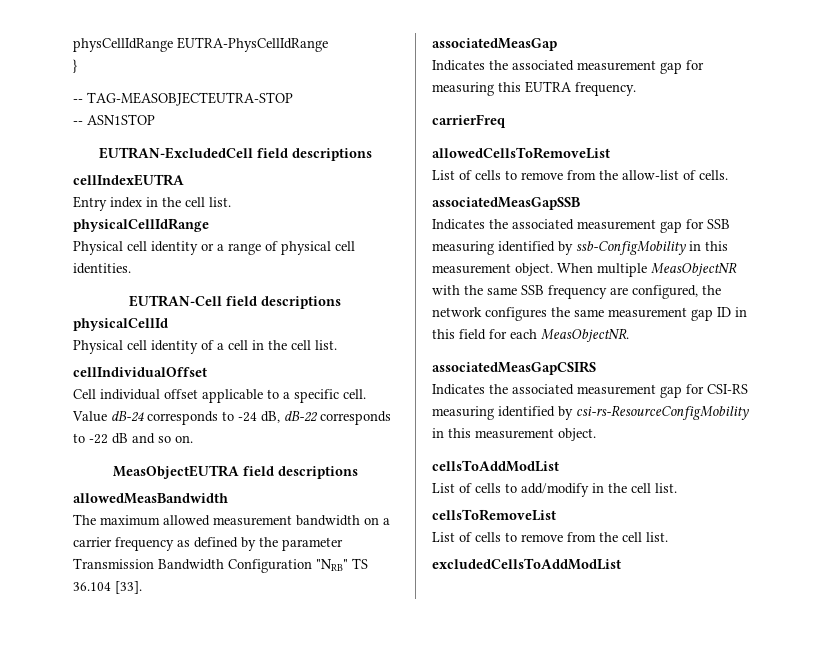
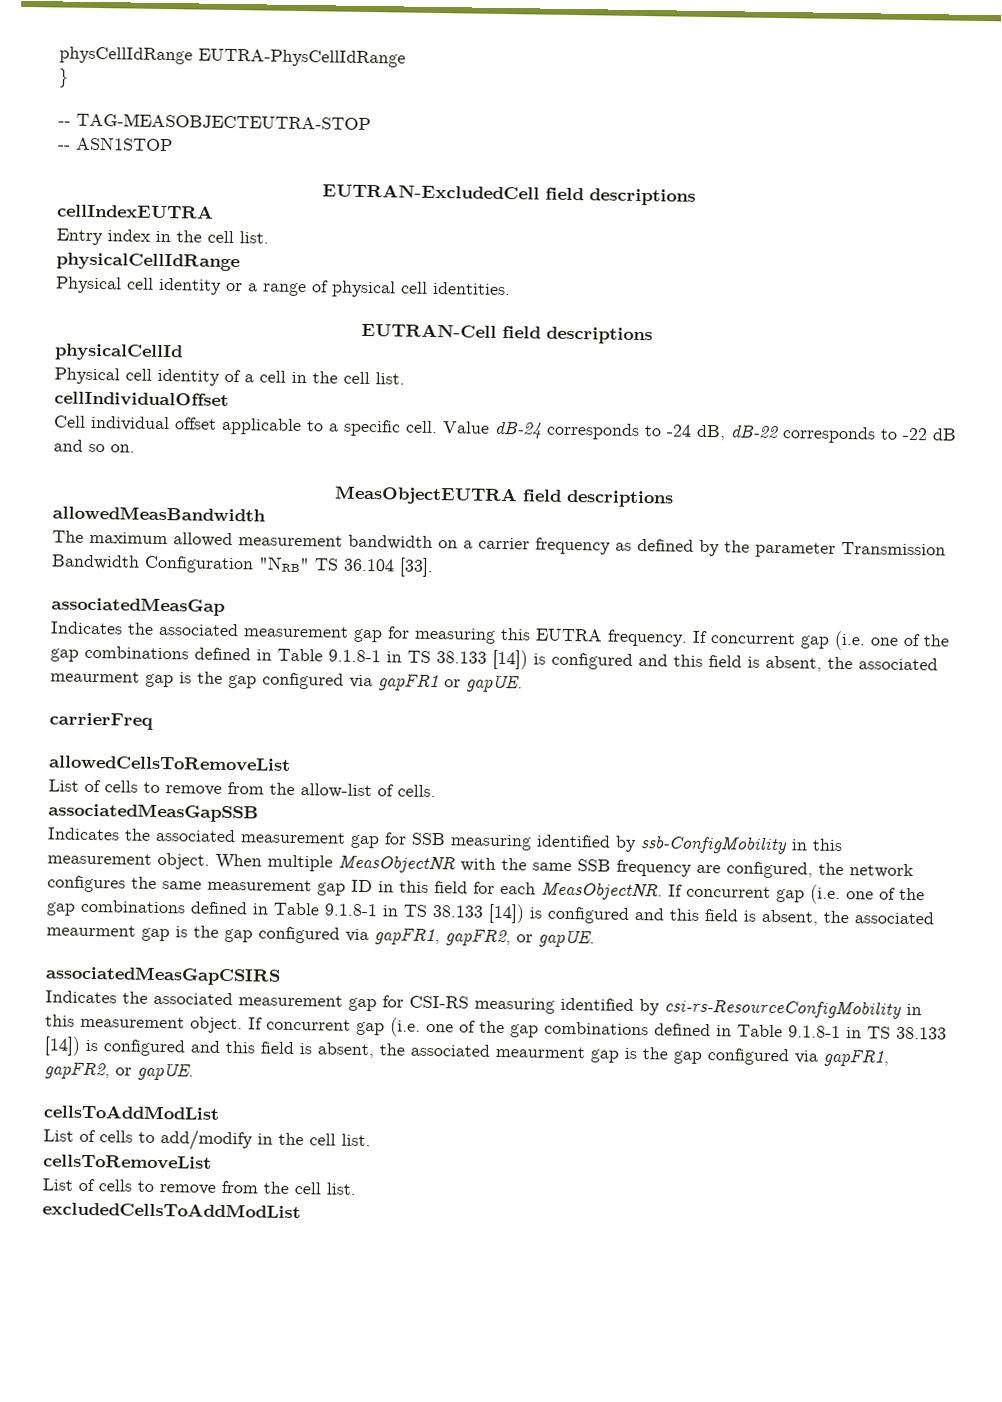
(636, 89) none -> [692,630,950,651] [50,645,938,672] [50,670,523,693] If concurrent gap (i.e. one of the gap combinations defined in Table 9.1.8-1 in TS 38.133 [14]) is configured and this field is absent, the associated meaurment gap is the gap configured via gapFR1 or gapUE.
(629, 335) none -> [668,884,925,904] [46,899,934,926] [46,924,595,948] If concurrent gap (i.e. one of the gap combinations defined in Table 9.1.8-1 in TS 38.133 [14]) is configured and this field is absent, the associated meaurment gap is the gap configured via gapFR1, gapFR2, or gapUE.
(596, 434) none -> [248,1017,947,1040] [44,1036,889,1067] [44,1061,194,1081] If concurrent gap (i.e. one of the gap combinations defined in Table 9.1.8-1 in TS 38.133 [14]) is configured and this field is absent, the associated meaurment gap is the gap configured via gapFR1, gapFR2, or gapUE.

